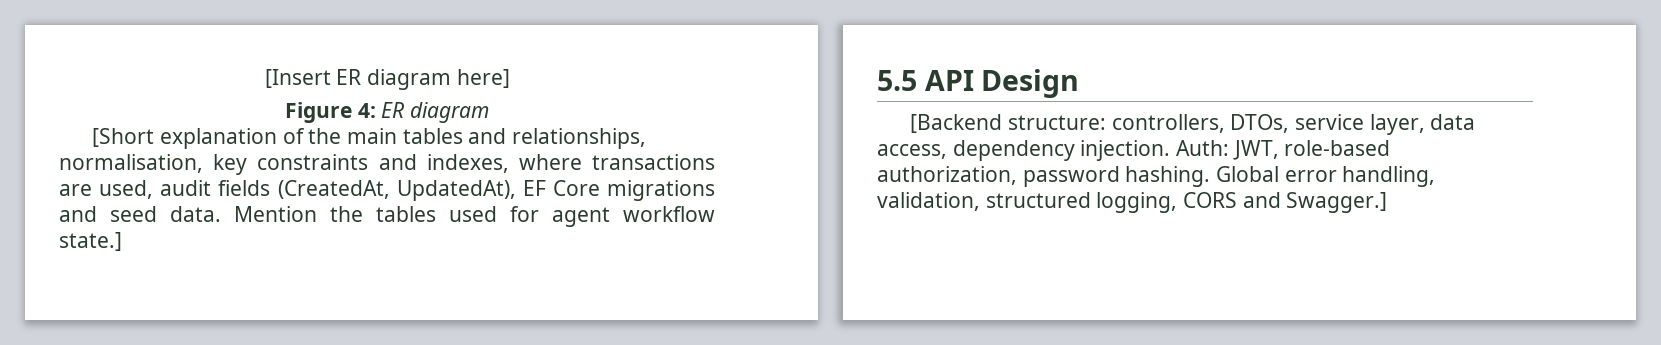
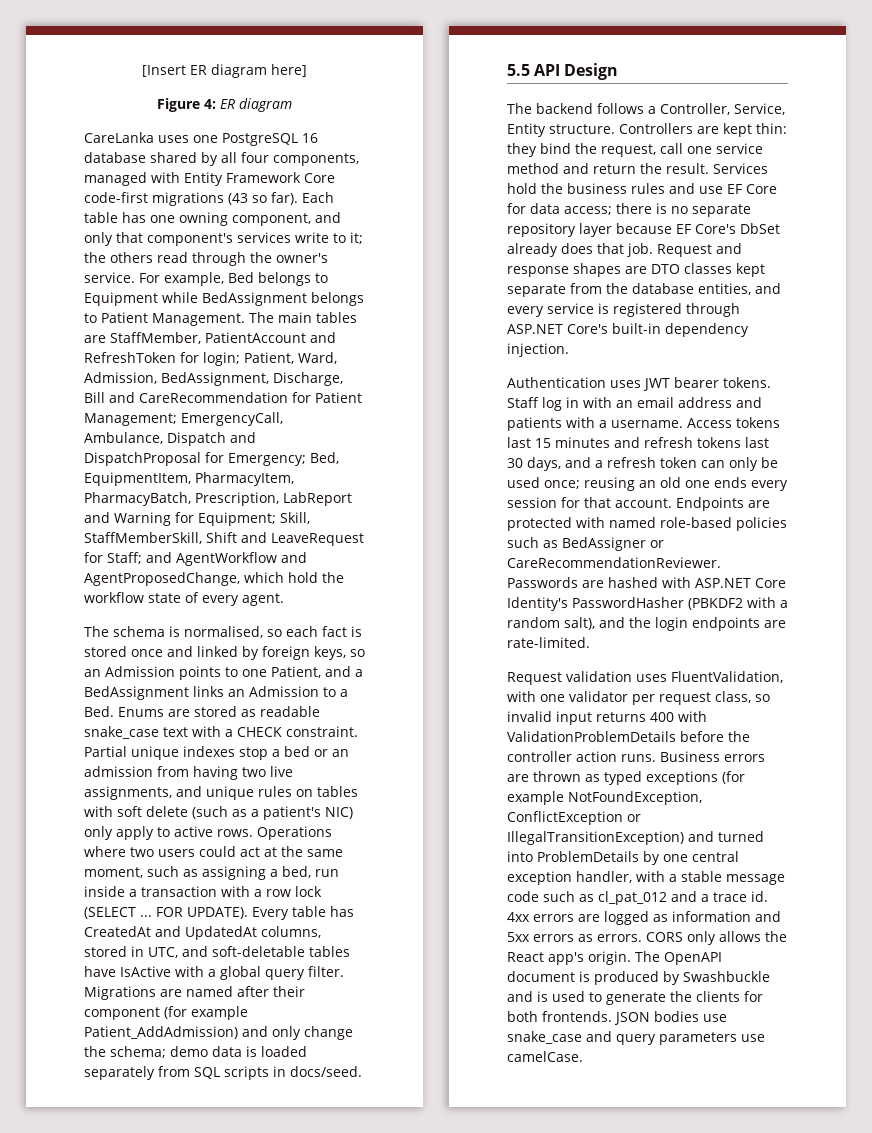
[92,128,646,149] [59,154,715,175] [59,180,715,201] [59,206,715,227] [59,232,122,251] [877,69,1080,98] [910,114,1476,135] [877,140,1391,161] [877,166,1436,187] [877,192,1388,213] [Short explanation of the main tables and relationships, normalisation, key constraints and indexes, where transactions are used, audit fields (CreatedAt, UpdatedAt), EF Core migrations and seed data. Mention the tables used for agent workflow state.] // 5.5 API Design // [Backend structure: controllers, DTOs, service layer, data access, dependency injection. Auth: JWT, role-based authorization, password hashing. Global error handling, validation, structured logging, CORS and Swagger.] -> [84,132,318,146] [84,152,359,166] [84,172,335,186] [84,192,334,206] [84,212,341,226] [84,232,363,246] [84,252,328,266] [84,272,328,286] [84,292,364,306] [84,312,357,326] [84,332,336,344] [84,352,337,366] [84,372,343,386] [84,392,362,403] [84,412,283,426] [84,432,256,446] [84,452,339,466] [84,472,294,486] [84,492,352,506] [84,512,310,526] [84,532,364,546] [84,552,307,566] [84,572,344,586] [84,592,284,606] [84,626,362,638] [84,646,365,660] [84,666,363,680] [84,686,348,700] [84,706,320,717] [84,726,358,739] [84,746,349,760] [84,766,293,780] [84,786,358,800] [84,806,353,820] [84,826,332,840] [84,846,343,857] [84,866,339,880] [84,886,322,897] [84,906,354,920] [84,926,321,940] [84,946,350,958] [84,966,344,980] [84,986,305,1000] [84,1006,248,1020] [84,1026,353,1040] [84,1046,307,1058] [84,1066,362,1080] [507,63,619,80] [507,103,785,115] [507,123,787,137] [507,143,763,157] [507,163,768,174] [507,183,777,194] [507,203,751,217] [507,223,780,237] [507,243,742,257] [507,263,765,277] [507,283,781,297] [507,303,740,317] [507,323,749,337] [507,343,569,357] [507,377,771,391] [507,397,762,411] [507,417,780,431] [507,437,769,448] [507,457,778,471] [507,477,788,491] [507,497,770,511] [507,517,787,531] [507,537,664,551] [507,557,721,568] [507,577,786,588] [507,597,788,611] [507,617,786,631] [507,637,590,648] [507,671,783,685] [507,691,770,705] [507,711,707,725] [507,731,750,742] [507,751,765,762] [507,771,745,785] [507,791,702,805] [507,811,641,825] [507,831,764,845] [507,851,739,865] [507,871,785,885] [507,891,768,905] [507,911,781,925] [507,931,787,945] [507,951,722,965] [507,971,770,985] [507,991,763,1005] [507,1011,727,1025] [507,1031,765,1045] [507,1051,583,1062] CareLanka uses one PostgreSQL 16 database shared by all four components, managed with Entity Framework Core code-first migrations (43 so far). Each table has one owning component, and only that component's services write to it; the others read through the owner's service. For example, Bed belongs to Equipment while BedAssignment belongs to Patient Management. The main tables are StaffMember, PatientAccount and RefreshToken for login; Patient, Ward, Admission, BedAssignment, Discharge, Bill and CareRecommendation for Patient Management; EmergencyCall, Ambulance, Dispatch and DispatchProposal for Emergency; Bed, EquipmentItem, PharmacyItem, PharmacyBatch, Prescription, LabReport and Warning for Equipment; Skill, StaffMemberSkill, Shift and LeaveRequest for Staff; and AgentWorkflow and AgentProposedChange, which hold the workflow state of every agent. // The schema is normalised, so each fact is stored once and linked by foreign keys, so an Admission points to one Patient, and a BedAssignment links an Admission to a Bed. Enums are stored as readable snake_case text with a CHECK constraint. Partial unique indexes stop a bed or an admission from having two live assignments, and unique rules on tables with soft delete (such as a patient's NIC) only apply to active rows. Operations where two users could act at the same moment, such as assigning a bed, run inside a transaction with a row lock (SELECT ... FOR UPDATE). Every table has CreatedAt and UpdatedAt columns, stored in UTC, and soft-deletable tables have IsActive with a global query filter. Migrations are named after their component (for example Patient_AddAdmission) and only change the schema; demo data is loaded separately from SQL scripts in docs/seed. // 5.5 API Design // The backend follows a Controller, Service, Entity structure. Controllers are kept thin: they bind the request, call one service method and return the result. Services hold the business rules and use EF Core for data access; there is no separate repository layer because EF Core's DbSet already does that job. Request and response shapes are DTO classes kept separate from the database entities, and every service is registered through ASP.NET Core's built-in dependency injection. // Authentication uses JWT bearer tokens. Staff log in with an email address and patients with a username. Access tokens last 15 minutes and refresh tokens last 30 days, and a refresh token can only be used once; reusing an old one ends every session for that account. Endpoints are protected with named role-based policies such as BedAssigner or CareRecommendationReviewer. Passwords are hashed with ASP.NET Core Identity's PasswordHasher (PBKDF2 with a random salt), and the login endpoints are rate-limited. // Request validation uses FluentValidation, with one validator per request class, so invalid input returns 400 with ValidationProblemDetails before the controller action runs. Business errors are thrown as typed exceptions (for example NotFoundException, ConflictException or IllegalTransitionException) and turned into ProblemDetails by one central exception handler, with a stable message code such as cl_pat_012 and a trace id. 4xx errors are logged as information and 5xx errors as errors. CORS only allows the React app's origin. The OpenAPI document is produced by Swashbuckle and is used to generate the clients for both frontends. JSON bodies use snake_case and query parameters use camelCase.

